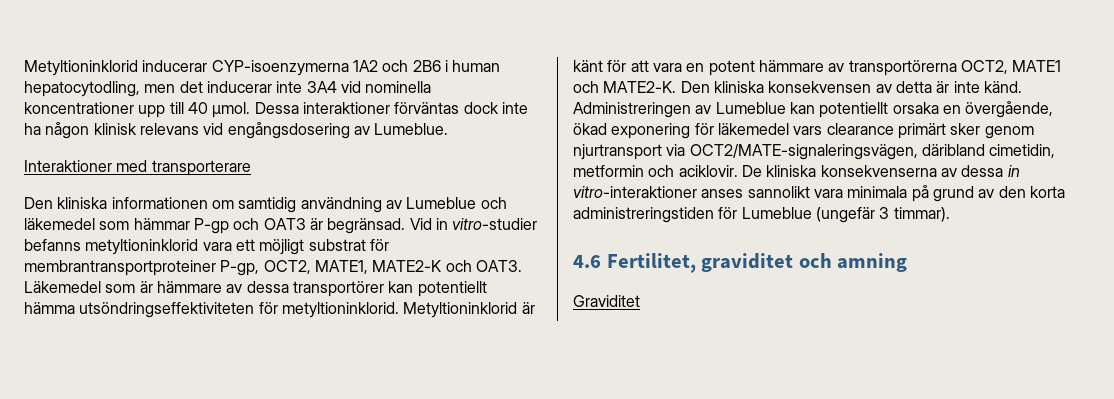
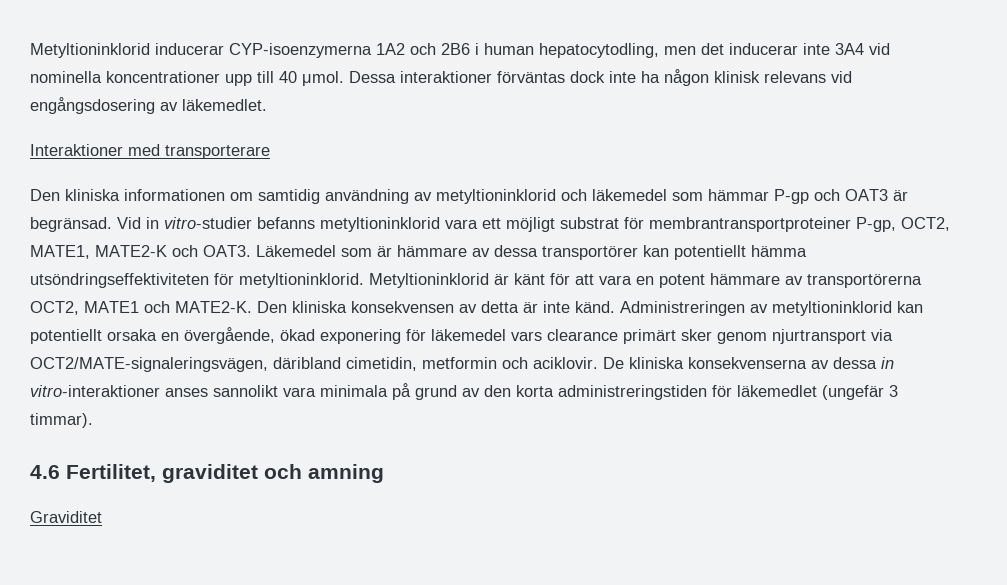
[374,123,449,135] Lumeblue. -> [182,99,267,111] läkemedlet.
[406,197,477,209] Lumeblue -> [436,189,556,204] metyltioninklorid
[715,102,786,114] Lumeblue -> [772,301,892,316] metyltioninklorid
[741,207,812,219] Lumeblue -> [737,385,817,397] läkemedlet

